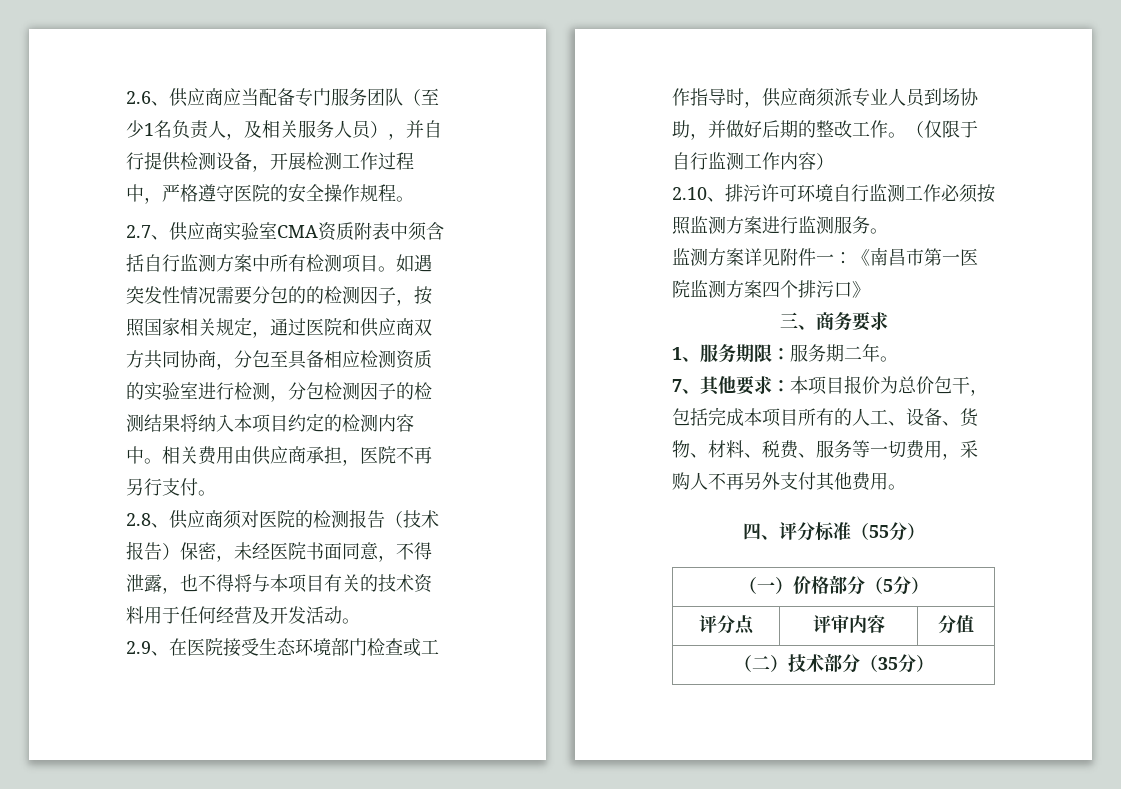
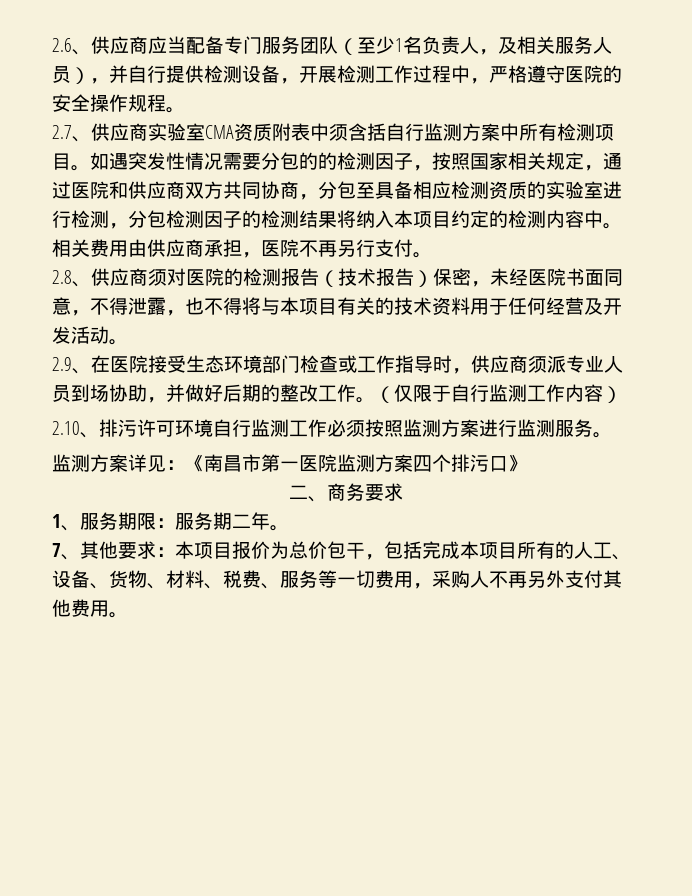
[780,248,834,266] 附件一 -> (166, 463) none
[779,312,798,328] 三 -> [289,485,308,499] 二
[742,522,925,541] [738,575,929,595] [699,615,755,635] [812,615,885,633] [938,615,974,634] [733,653,934,673] // 四、评分标准（55分） // （一）价格部分（5分） // 评分点 | 评审内容 | 分值 // （二）技术部分（35分） -> (128, 615) none

